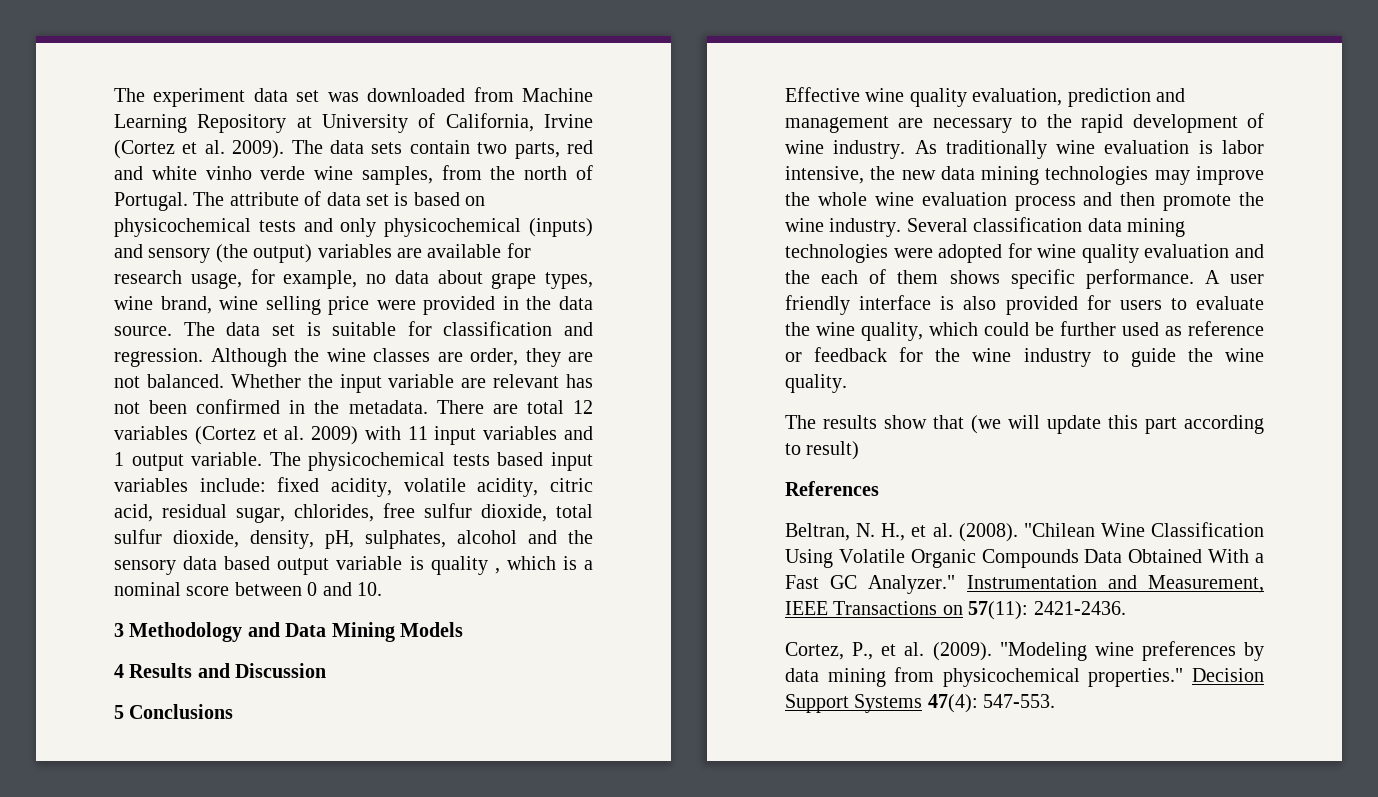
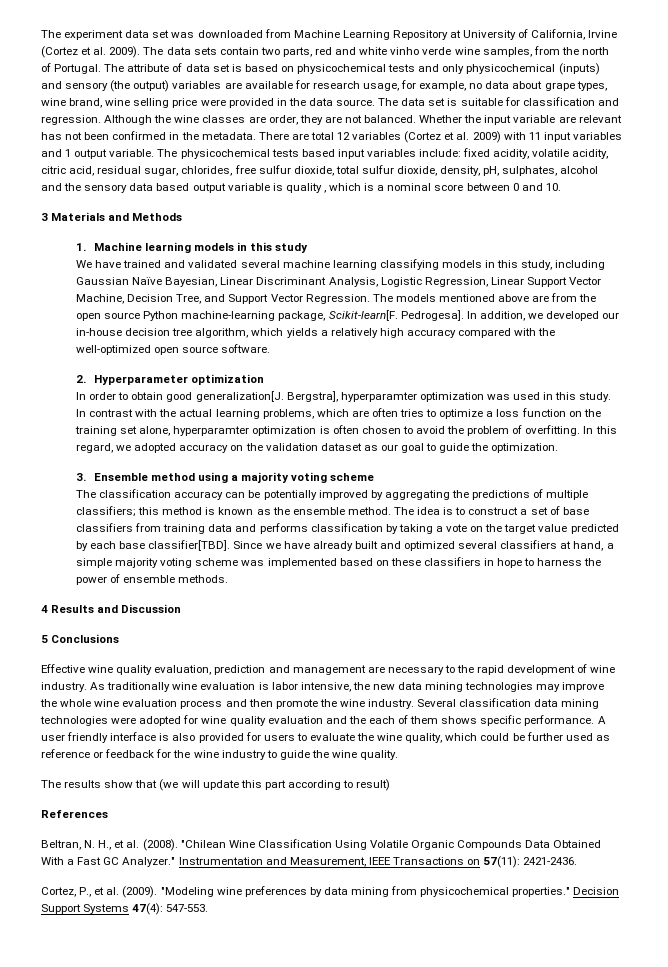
[129,622,463,642] Methodology and Data Mining Models -> [51,212,183,221] [76,242,309,253] [76,259,606,270] [76,277,602,287] [76,293,597,304] [76,310,620,321] [76,328,556,338] [76,344,271,355] [76,374,264,385] [76,391,612,402] [76,408,601,419] [75,425,617,436] [76,443,559,453] [76,472,375,483] [76,489,589,500] [76,506,589,517] [76,523,619,534] [76,540,614,551] [76,557,602,568] [76,574,229,585] Materials and Methods // 1. Machine learning models in this study // We have trained and validated several machine learning classifying models in this study, including Gaussian Naïve Bayesian, Linear Discriminant Analysis, Logistic Regression, Linear Support Vector Machine, Decision Tree, and Support Vector Regression. The models mentioned above are from the open source Python machine-learning package, Scikit-learn[F. Pedrogesa]. In addition, we developed our in-house decision tree algorithm, which yields a relatively high accuracy compared with the well-optimized open source software. // 2. Hyperparameter optimization // In order to obtain good generalization[J. Bergstra], hyperparamter optimization was used in this study. In contrast with the actual learning problems, which are often tries to optimize a loss function on the training set alone, hyperparamter optimization is often chosen to avoid the problem of overfitting. In this regard, we adopted accuracy on the validation dataset as our goal to guide the optimization. // 3. Ensemble method using a majority voting scheme // The classification accuracy can be potentially improved by aggregating the predictions of multiple classifiers; this method is known as the ensemble method. The idea is to construct a set of base classifiers from training data and performs classification by taking a vote on the target value predicted by each base classifier[TBD]. Since we have already built and optimized several classifiers at hand, a simple majority voting scheme was implemented based on these classifiers in hope to harness the power of ensemble methods.

